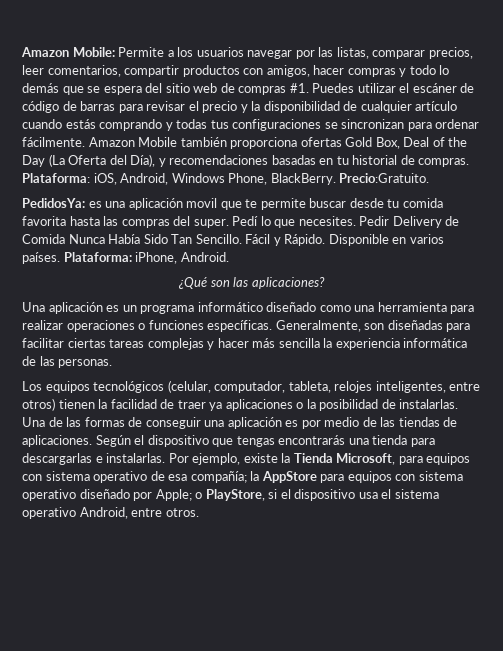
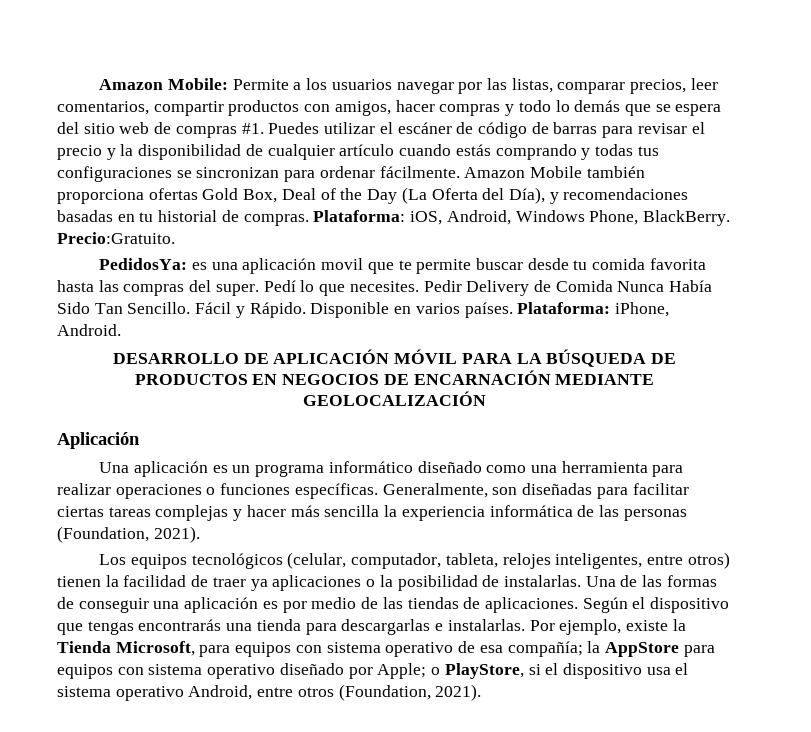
[178,277,325,289] ¿Qué son las aplicaciones? -> [112,349,677,367] [134,370,655,385] [303,391,486,406] [57,432,140,449] DESARROLLO DE APLICACIÓN MÓVIL PARA LA BÚSQUEDA DE PRODUCTOS EN NEGOCIOS DE ENCARNACIÓN MEDIANTE GEOLOCALIZACIÓN // Aplicación
[58,359,113,368] personas. -> [623,509,687,521] [57,526,200,543] personas (Foundation, 2021).
[165,508,199,517] otros. -> [297,684,482,701] otros (Foundation, 2021).

